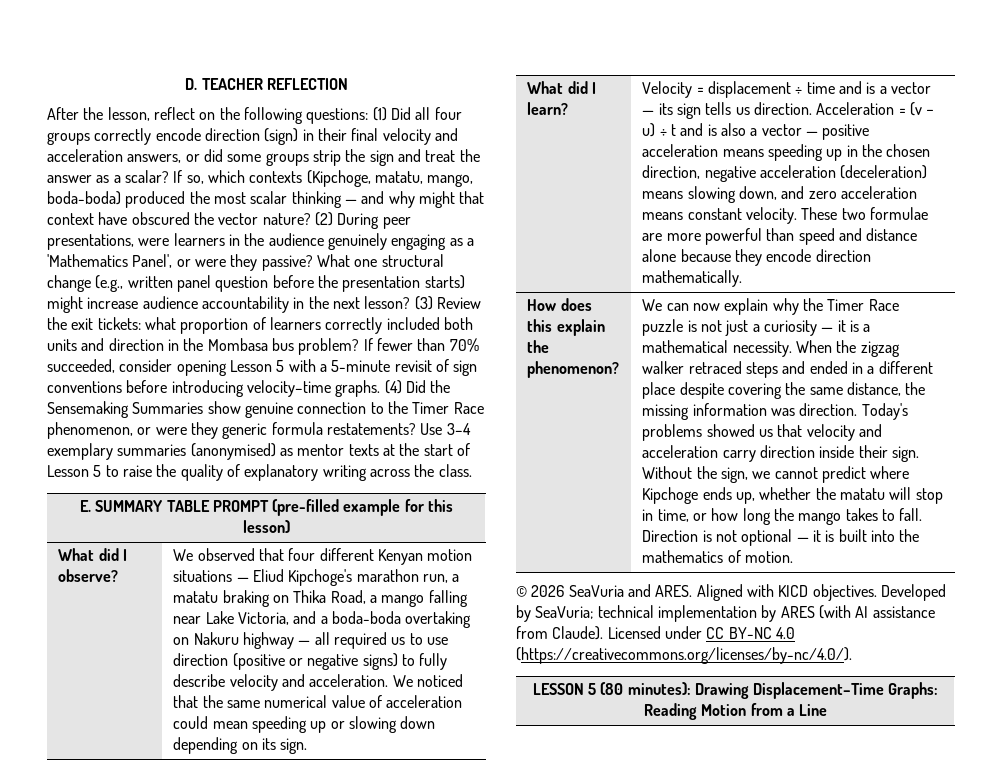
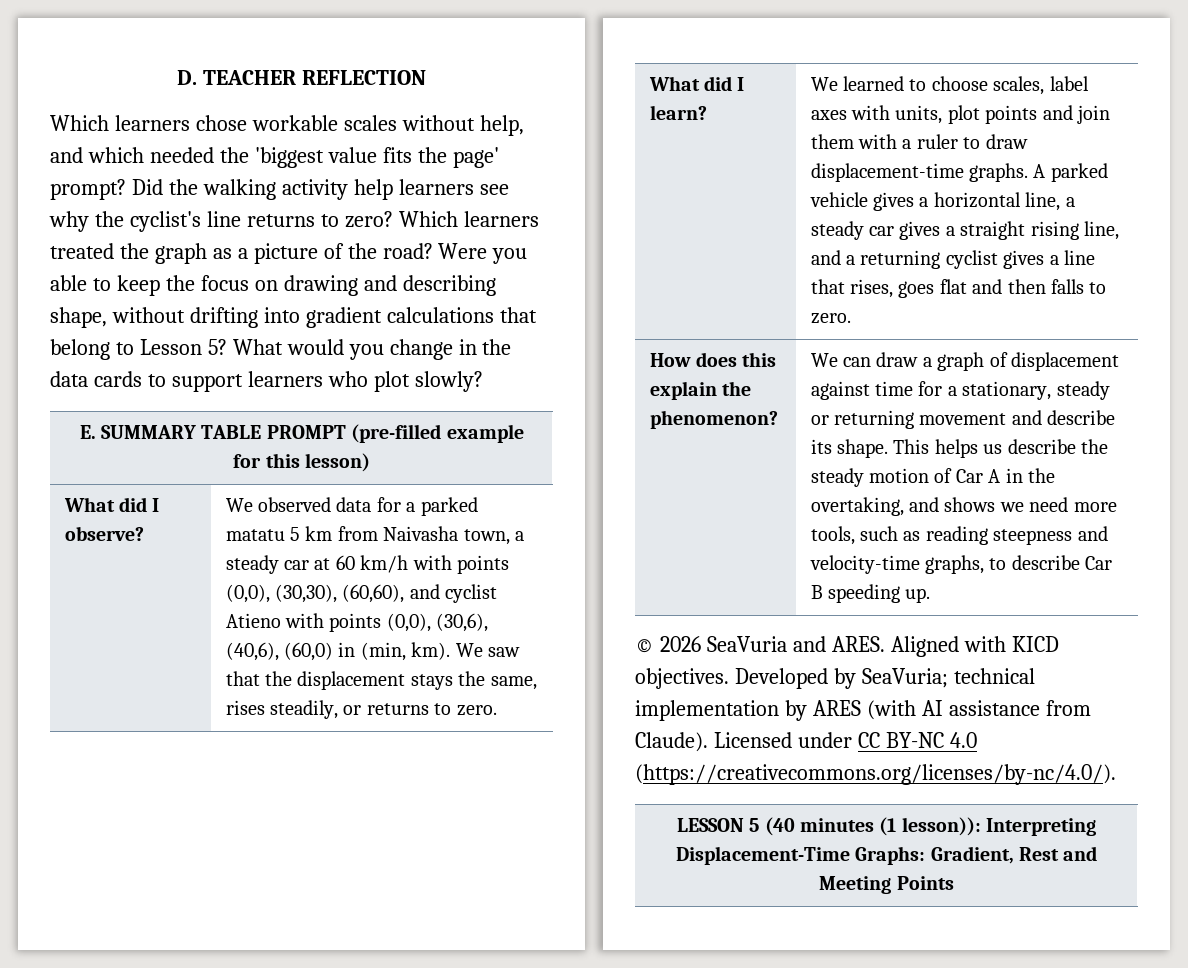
[47,107,462,124] [47,128,458,145] [47,149,480,166] [47,170,474,187] [47,191,485,208] [47,212,411,229] [47,233,474,250] [47,254,444,271] [47,275,465,292] [47,296,481,313] [47,317,473,334] [47,338,479,355] [47,359,478,376] [47,380,451,397] [47,401,484,418] [47,422,471,439] [47,443,470,460] [47,464,472,481] After the lesson, reflect on the following questions: (1) Did all four groups correctly encode direction (sign) in their final velocity and acceleration answers, or did some groups strip the sign and treat the answer as a scalar? If so, which contexts (Kipchoge, matatu, mango, boda-boda) produced the most scalar thinking — and why might that context have obscured the vector nature? (2) During peer presentations, were learners in the audience genuinely engaging as a 'Mathematics Panel', or were they passive? What one structural change (e.g., written panel question before the presentation starts) might increase audience accountability in the next lesson? (3) Review the exit tickets: what proportion of learners correctly included both units and direction in the Mombasa bus problem? If fewer than 70% succeeded, consider opening Lesson 5 with a 5-minute revisit of sign conventions before introducing velocity–time graphs. (4) Did the Sensemaking Summaries show genuine connection to the Timer Race phenomenon, or were they generic formula restatements? Use 3–4 exemplary summaries (anonymised) as mentor texts at the start of Lesson 5 to raise the quality of explanatory writing across the class. -> [50,115,524,136] [50,147,499,168] [50,179,509,200] [49,211,539,232] [50,243,528,264] [50,275,496,296] [50,307,537,328] [50,339,512,360] [50,371,483,392] Which learners chose workable scales without help, and which needed the 'biggest value fits the page' prompt? Did the walking activity help learners see why the cyclist's line returns to zero? Which learners treated the graph as a picture of the road? Were you able to keep the focus on drawing and describing shape, without drifting into gradient calculations that belong to Lesson 5? What would you change in the data cards to support learners who plot slowly?
[258,548,473,565] [173,569,460,586] [173,590,468,607] [173,611,472,628] [173,632,448,649] [173,653,448,670] [173,674,463,691] [173,695,463,708] [173,716,436,733] [173,737,308,754] [527,81,596,94] [527,102,569,115] [642,81,931,98] [642,102,935,119] [642,123,870,140] [642,144,931,161] [642,165,928,182] [642,186,917,203] [642,207,928,224] [642,228,918,245] [642,249,871,266] [642,270,743,287] that four different Kenyan motion situations — Eliud Kipchoge's marathon run, a matatu braking on Thika Road, a mango falling near Lake Victoria, and a boda-boda overtaking on Nakuru highway — all required us to use direction (positive or negative signs) to fully describe velocity and acceleration. We noticed that the same numerical value of acceleration could mean speeding up or slowing down depending on its sign. // What did I learn? | Velocity = displacement ÷ time and is a vector — its sign tells us direction. Acceleration = (v − u) ÷ t and is also a vector — positive acceleration means speeding up in the chosen direction, negative acceleration (deceleration) means slowing down, and zero acceleration means constant velocity. These two formulae are more powerful than speed and distance alone because they encode direction mathematically. -> [336,497,478,516] [225,526,525,545] [225,555,510,574] [225,584,498,603] [225,613,489,632] [225,642,521,661] [225,671,537,690] [225,700,497,719] [648,76,745,91] [649,105,707,120] [810,76,1089,95] [810,105,1111,124] [810,134,1028,149] [810,163,1108,182] [809,192,1075,211] [810,221,1120,240] [810,250,1096,269] [810,279,1107,298] [810,313,851,324] data for a parked matatu 5 km from Naivasha town, a steady car at 60 km/h with points (0,0), (30,30), (60,60), and cyclist Atieno with points (0,0), (30,6), (40,6), (60,0) in (min, km). We saw that the displacement stays the same, rises steadily, or returns to zero. // What did I learn? | We learned to choose scales, label axes with units, plot points and join them with a ruler to draw displacement-time graphs. A parked vehicle gives a horizontal line, a steady car gives a straight rising line, and a returning cyclist gives a line that rises, goes flat and then falls to zero.
[692,298,899,315] [642,319,871,336] [642,340,900,357] [642,361,933,378] [642,382,926,399] [642,403,908,420] [642,424,882,441] [642,445,919,462] [642,466,910,483] [642,487,943,504] [642,508,923,525] [642,529,920,546] [642,550,793,563] now explain why the Timer Race puzzle is not just a curiosity — it is a mathematical necessity. When the zigzag walker retraced steps and ended in a different place despite covering the same distance, the missing information was direction. Today's problems showed us that velocity and acceleration carry direction inside their sign. Without the sign, we cannot predict where Kipchoge ends up, whether the matatu will stop in time, or how long the mango takes to fall. Direction is not optional — it is built into the mathematics of motion. -> [876,352,1120,371] [810,381,1110,400] [810,410,1116,429] [810,439,1109,458] [810,468,1056,487] [810,497,1117,516] [810,526,1108,545] [809,555,1113,574] [810,584,931,603] draw a graph of displacement against time for a stationary, steady or returning movement and describe its shape. This helps us describe the steady motion of Car A in the overtaking, and shows we need more tools, such as reading steepness and velocity-time graphs, to describe Car B speeding up.
[600,682,939,699] [643,703,828,720] (80 minutes): Drawing Displacement–Time Graphs: Reading Motion from a Line -> [764,817,1097,836] [675,846,1098,865] [819,876,954,894] (40 minutes (1 lesson)): Interpreting Displacement-Time Graphs: Gradient, Rest and Meeting Points

